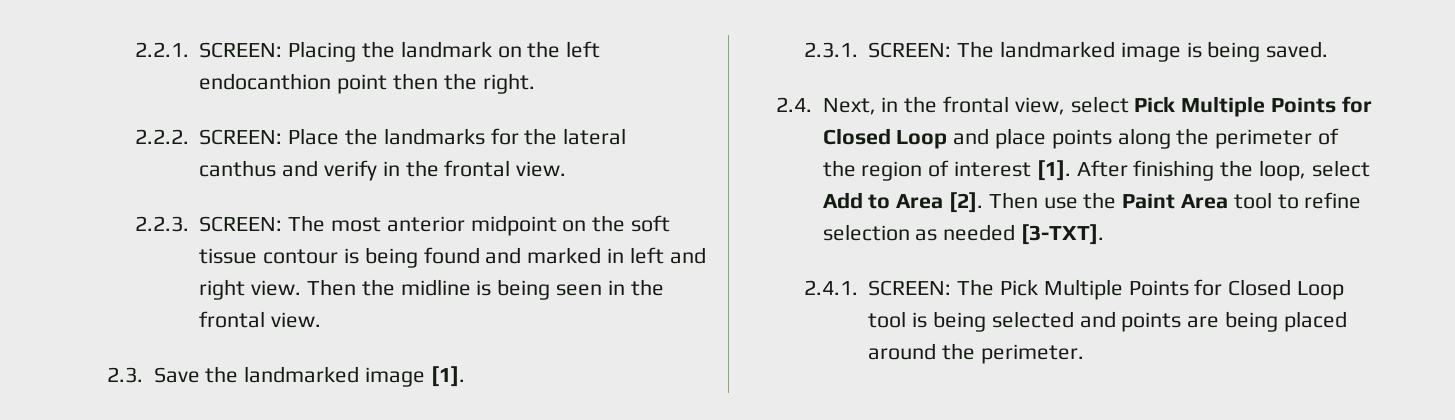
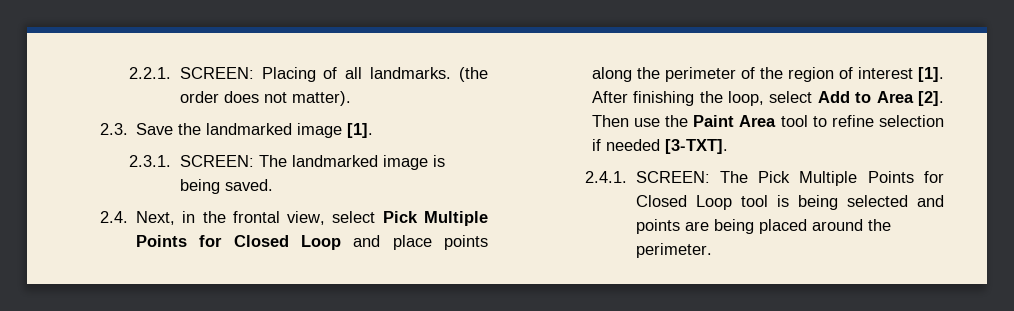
[361,41,601,58] [199,73,535,94] [134,128,627,145] [199,160,567,181] [134,215,670,236] [199,247,706,268] [199,279,664,300] [199,311,322,328] the landmark on the left endocanthion point then the right. // 2.2.2. SCREEN: Place the landmarks for the lateral canthus and verify in the frontal view. // 2.2.3. SCREEN: The most anterior midpoint on the soft tissue contour is being found and marked in left and right view. Then the midline is being seen in the frontal view. -> [323,67,489,82] [179,91,351,106] of all landmarks. (the order does not matter).
[915,229,938,241] as -> [591,139,601,151] if

